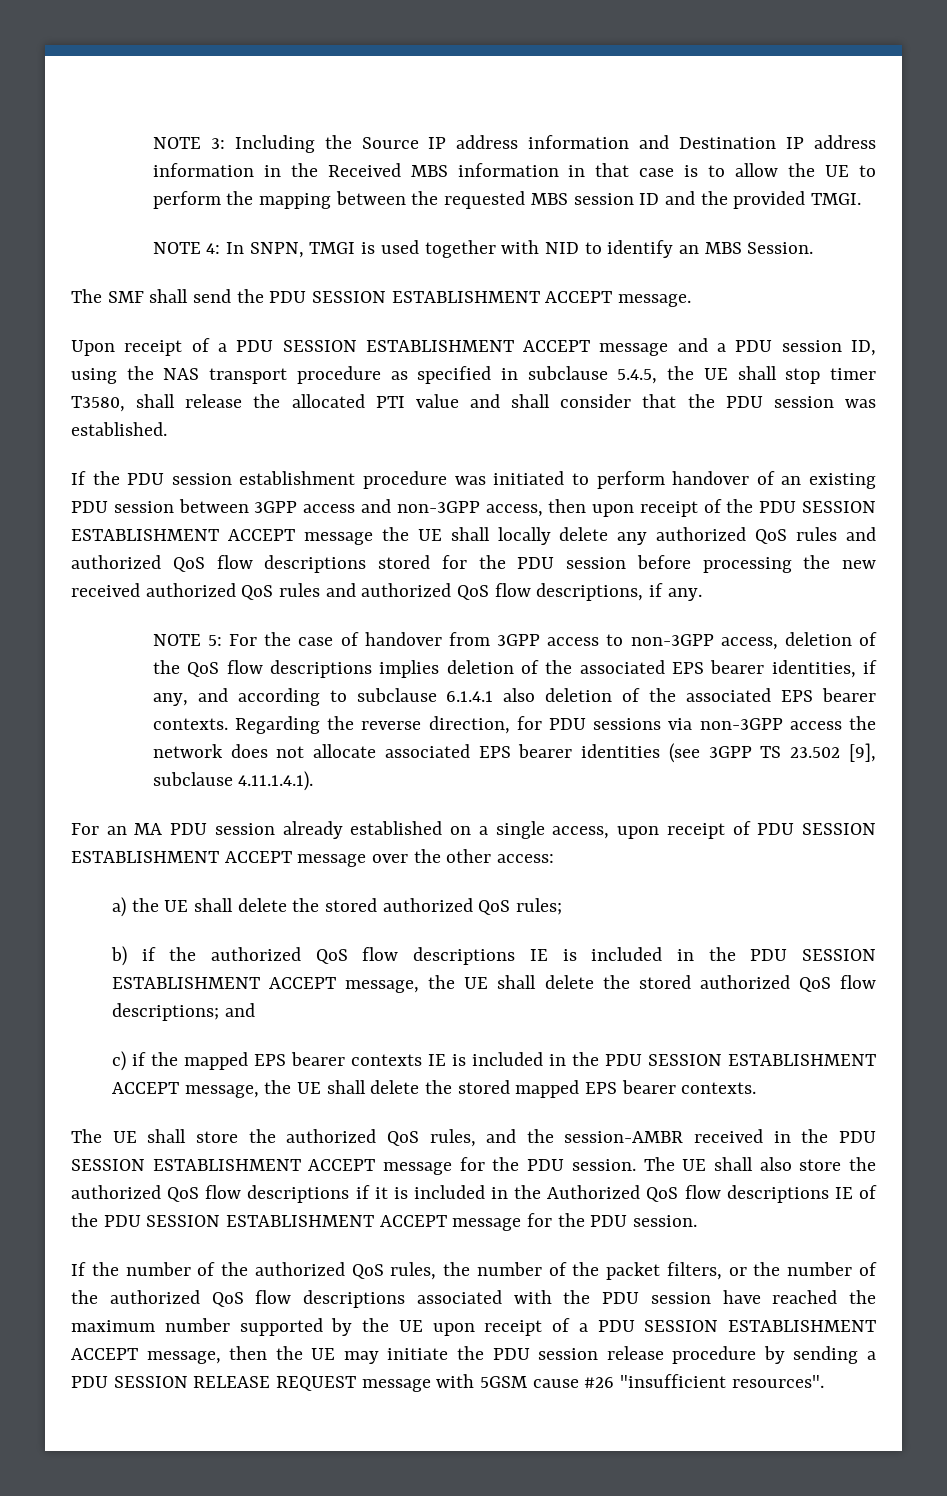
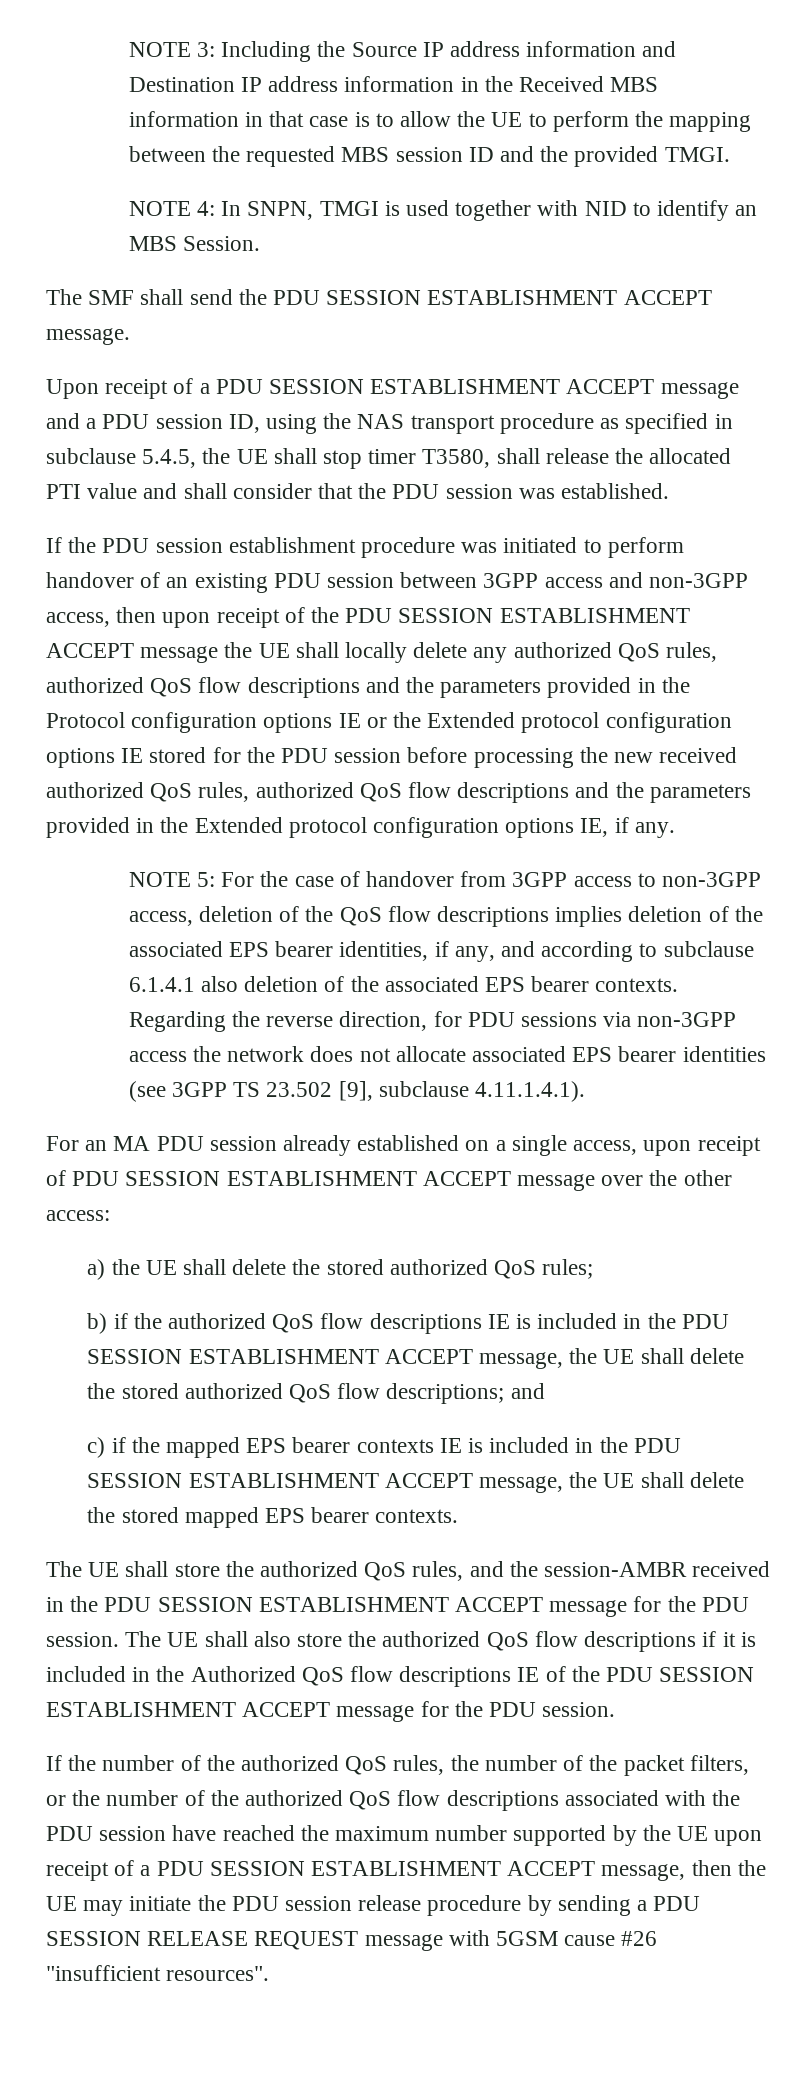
[796,527,876,541] [71,555,367,573] rules and authorized QoS flow descriptions -> [666,642,718,662] [46,677,690,698] [46,712,732,733] [46,748,144,768] rules, authorized QoS flow descriptions and the parameters provided in the Protocol configuration options IE or the Extended protocol configuration options IE
[279,583,644,601] rules and authorized QoS flow descriptions, -> [198,782,751,803] [46,817,609,838] rules, authorized QoS flow descriptions and the parameters provided in the Extended protocol configuration options IE,

